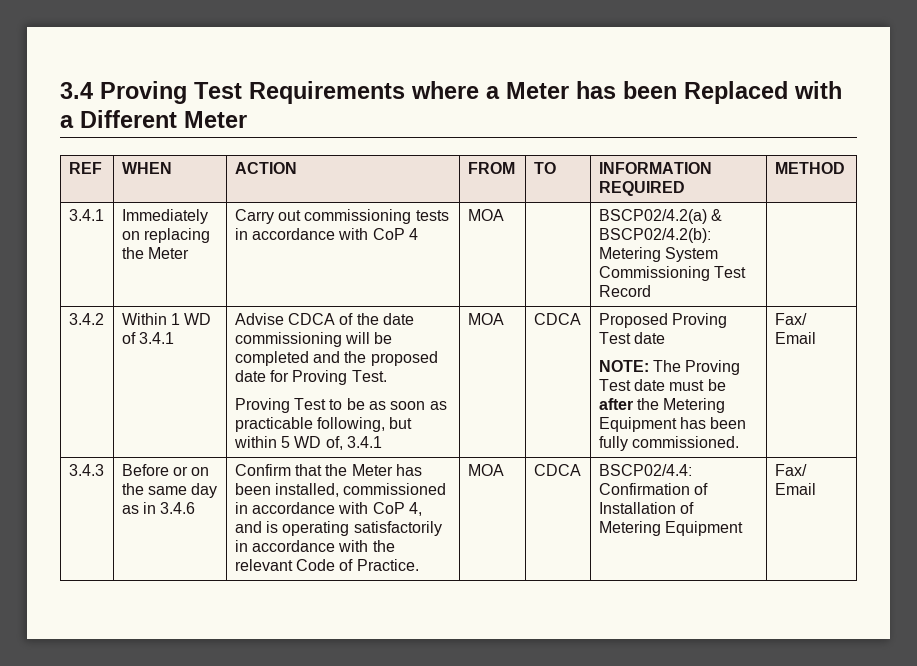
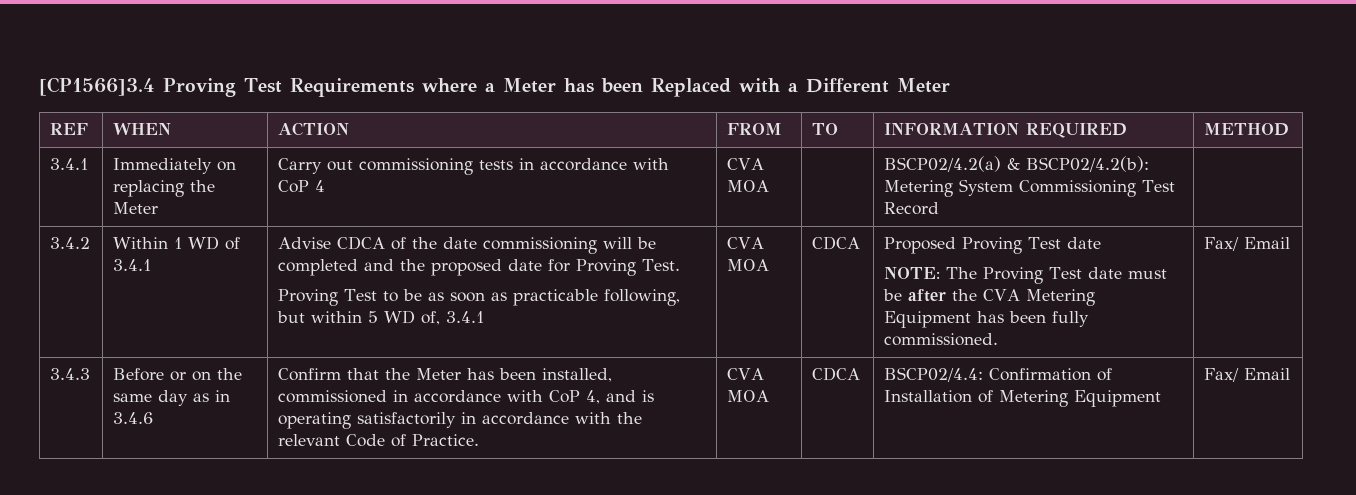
[60,82,93,99] 3.4 -> [39,77,155,96] [CP1566]3.4
(419, 234) none -> [727,158,765,170] CVA
(383, 442) none -> [727,237,765,249] CVA
(660, 404) none -> [983,289,1021,301] CVA
(419, 565) none -> [727,368,765,380] CVA

